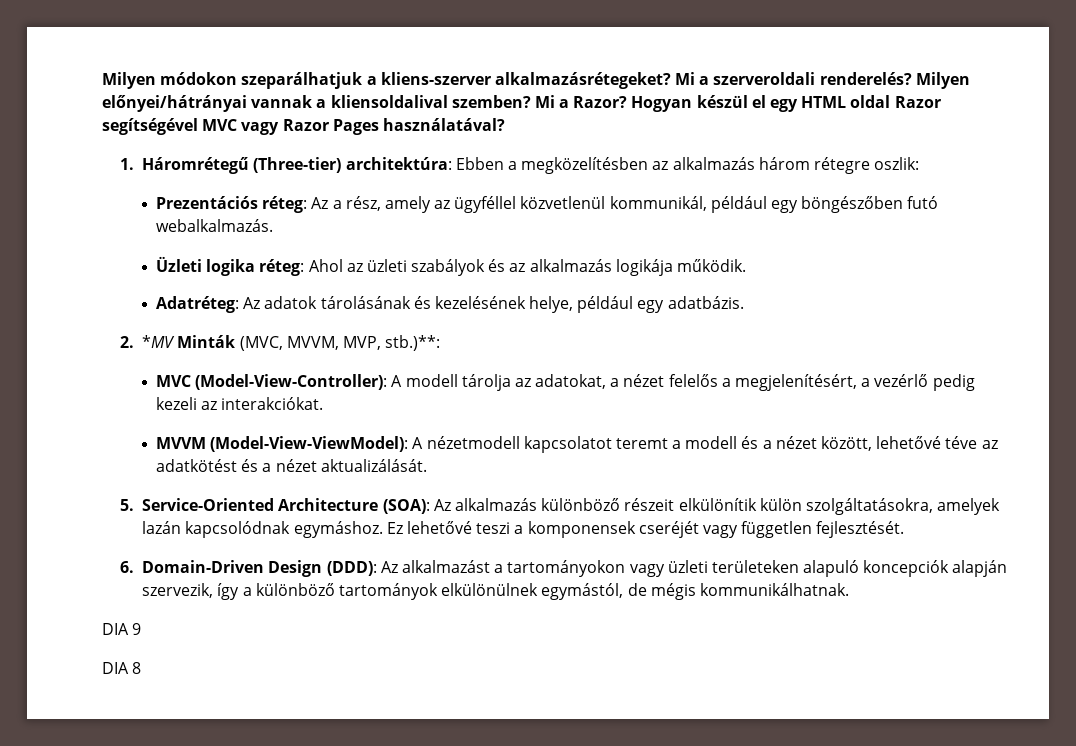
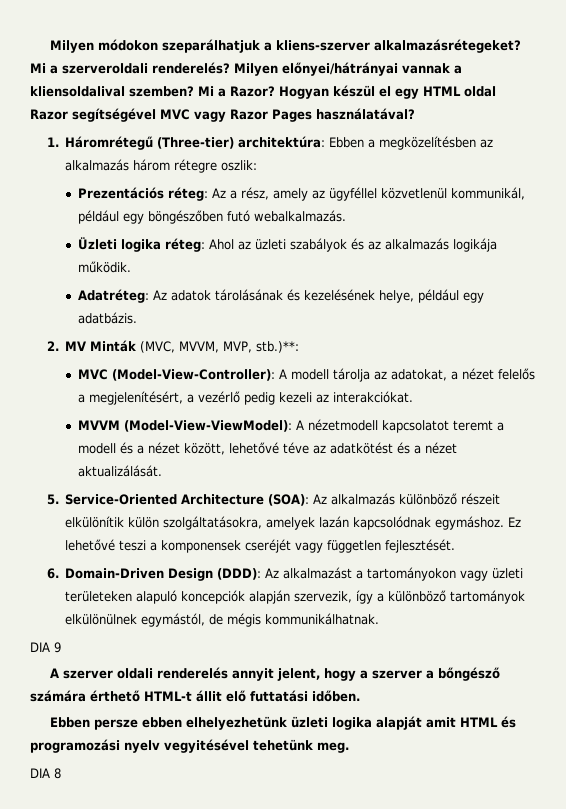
[142,335,176,348] *MV -> [65,341,87,351] MV
(142, 629) none -> [50,667,501,681] [30,690,360,702] [50,716,517,730] [30,739,349,753] // A szerver oldali renderelés annyit jelent, hogy a szerver a bőngésző számára érthető HTML-t állit elő futtatási időben. // Ebben persze ebben elhelyezhetünk üzleti logika alapját amit HTML és programozási nyelv vegyitésével tehetünk meg.

